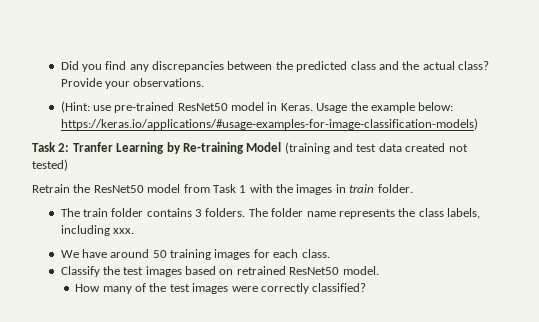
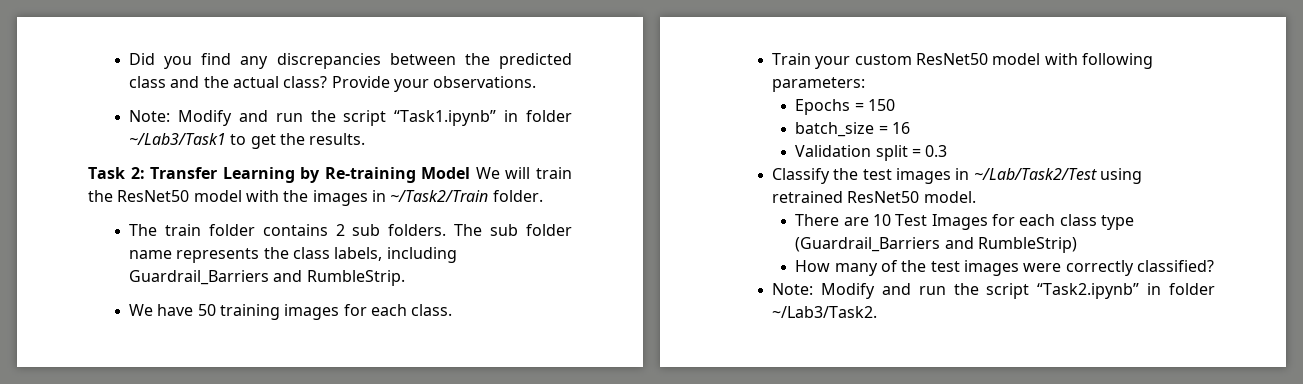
[60,101,454,113] [60,118,478,130] (Hint: use pre-trained ResNet50 model in Keras. Usage the example below: https://keras.io/applications/#usage-examples-for-image-classification-models) -> [129,110,572,126] [129,133,366,149] Note: Modify and run the script “Task1.ipynb” in folder ~/Lab3/Task1 to get the results.
[72,142,113,152] Tranfer -> [150,167,218,179] Transfer
[284,142,468,154] [32,159,68,171] [32,184,247,193] (training and test data created not tested) // Retrain the ResNet50 model from Task 1 -> [475,167,572,179] [88,190,242,202] We will train the ResNet50 model
[349,184,375,193] train -> [390,190,489,202] ~/Task2/Train
[195,209,203,217] 3 -> [335,224,381,236] 2 sub
(268, 212) none -> [490,224,519,236] sub
[112,228,134,234] xxx. -> [129,270,405,286] Guardrail_Barriers and RumbleStrip.
[110,249,150,258] around -> (194, 310) none
(330, 253) none -> [772,53,1153,69] [772,77,866,92] [795,99,896,115] [795,122,911,137] [795,145,948,161] // Train your custom ResNet50 model with following parameters: // Epochs = 150 // batch_size = 16 // Validation split = 0.3
[185,266,234,275] based on -> [955,168,1142,184] in ~/Lab/Task2/Test using
(379, 270) none -> [795,214,1135,230] [795,237,1078,253] // There are 10 Test Images for each class type (Guardrail_Barriers and RumbleStrip)
(367, 287) none -> [772,283,1215,299] [772,306,878,318] // Note: Modify and run the script “Task2.ipynb” in folder ~/Lab3/Task2.

